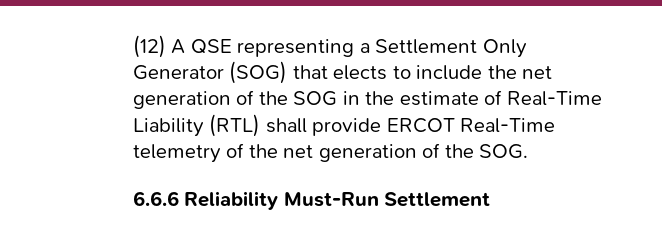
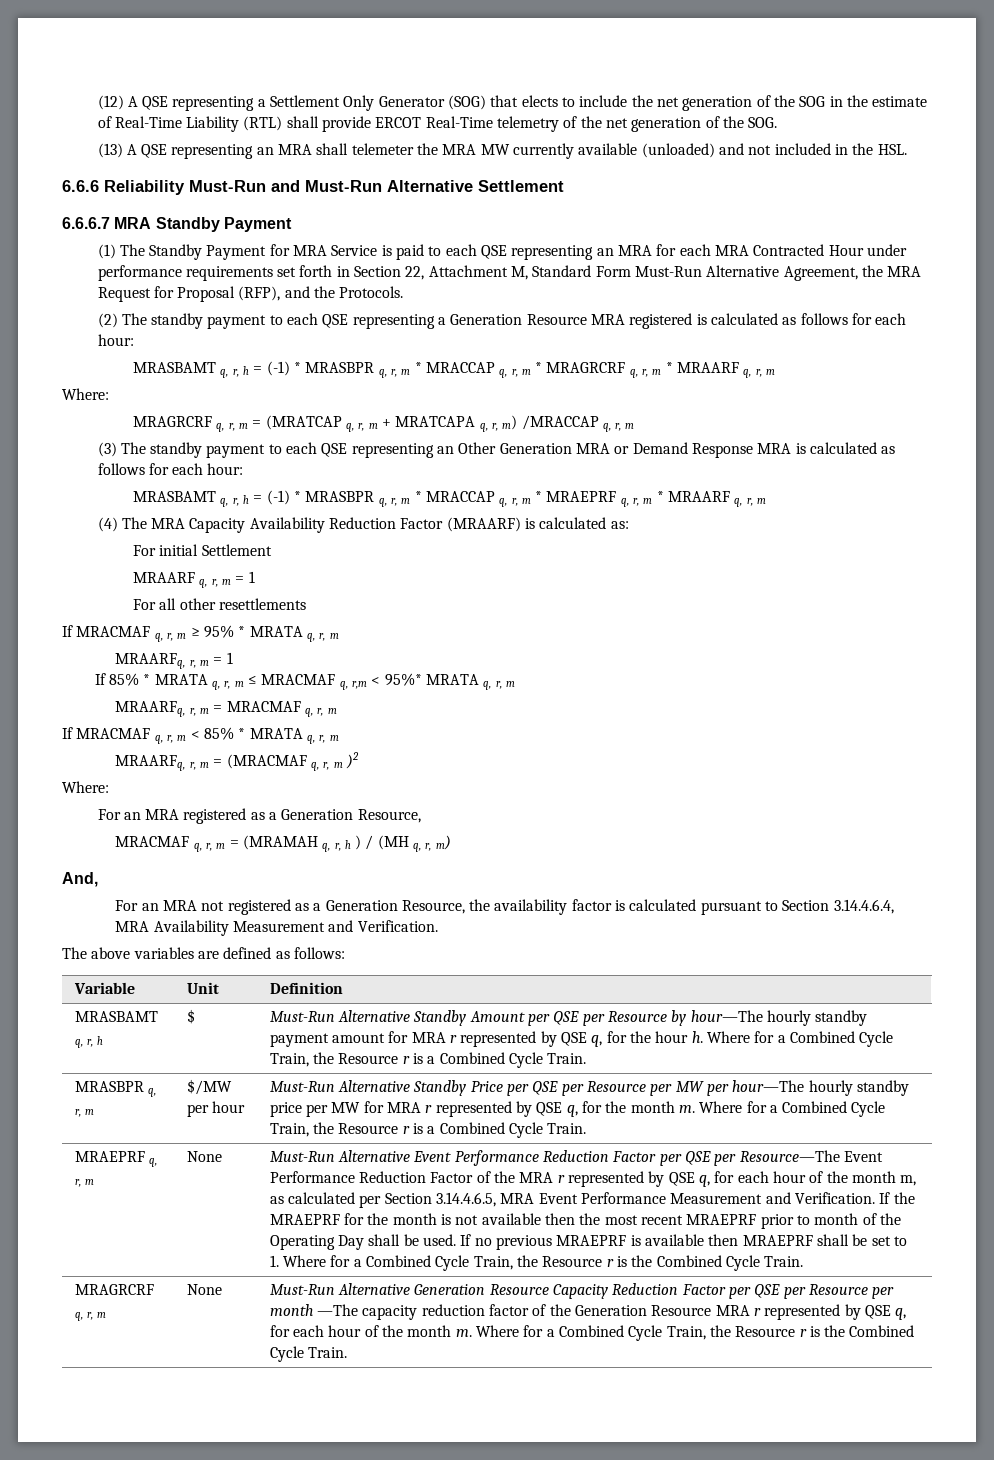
[132,191,491,210] 6.6.6 Reliability Must-Run Settlement -> [97,143,907,159] [62,180,564,195] [62,217,292,232] [97,244,907,260] [97,265,922,281] [97,286,404,302] [97,313,907,329] [97,334,134,346] [133,361,776,378] [62,388,109,400] [133,415,635,432] [97,442,896,458] [97,463,244,475] [133,490,767,507] [97,517,629,533] [133,544,272,556] [133,571,255,588] [133,598,306,610] [62,625,339,642] [115,652,233,669] [94,673,515,690] [115,701,337,717] [62,727,339,744] [115,752,359,771] [62,781,109,793] [97,808,421,824] [115,835,451,852] [62,872,98,887] [115,899,894,915] [115,920,438,936] [62,947,345,959] [73,982,135,994] [186,982,219,994] [269,982,343,994] [74,1011,158,1022] [74,1036,104,1048] [186,1009,195,1024] [269,1010,868,1026] [269,1031,894,1047] [269,1052,587,1068] [74,1081,157,1097] [74,1109,95,1117] [186,1079,232,1095] [186,1101,246,1117] [269,1080,909,1096] [269,1101,886,1117] [269,1122,587,1138] [74,1151,158,1167] [74,1179,95,1187] [186,1151,222,1162] [269,1150,883,1166] [269,1171,917,1187] [269,1192,915,1208] [269,1213,901,1229] [269,1234,907,1250] [269,1255,804,1271] [74,1284,154,1295] [74,1312,107,1321] [186,1284,222,1295] [269,1283,895,1299] [269,1304,907,1320] [269,1325,915,1341] [269,1346,348,1362] (13) A QSE representing an MRA shall telemeter the MRA MW currently available (unloaded) and not included in the HSL. // 6.6.6 Reliability Must-Run and Must-Run Alternative Settlement // 6.6.6.7 MRA Standby Payment // (1) The Standby Payment for MRA Service is paid to each QSE representing an MRA for each MRA Contracted Hour under performance requirements set forth in Section 22, Attachment M, Standard Form Must-Run Alternative Agreement, the MRA Request for Proposal (RFP), and the Protocols. // (2) The standby payment to each QSE representing a Generation Resource MRA registered is calculated as follows for each hour: // MRASBAMT q, r, h = (-1) * MRASBPR q, r, m * MRACCAP q, r, m * MRAGRCRF q, r, m * MRAARF q, r, m // Where: // MRAGRCRF q, r, m = (MRATCAP q, r, m + MRATCAPA q, r, m) /MRACCAP q, r, m // (3) The standby payment to each QSE representing an Other Generation MRA or Demand Response MRA is calculated as follows for each hour: // MRASBAMT q, r, h = (-1) * MRASBPR q, r, m * MRACCAP q, r, m * MRAEPRF q, r, m * MRAARF q, r, m // (4) The MRA Capacity Availability Reduction Factor (MRAARF) is calculated as: // For initial Settlement // MRAARF q, r, m = 1 // For all other resettlements // If MRACMAF q, r, m ≥ 95% * MRATA q, r, m // MRAARFq, r, m = 1 // If 85% * MRATA q, r, m ≤ MRACMAF q, r,m < 95%* MRATA q, r, m // MRAARFq, r, m = MRACMAF q, r, m // If MRACMAF q, r, m < 85% * MRATA q, r, m // MRAARFq, r, m = (MRACMAF q, r, m )2 // Where: // For an MRA registered as a Generation Resource, // MRACMAF q, r, m = (MRAMAH q, r, h ) / (MH q, r, m) // And, // For an MRA not registered as a Generation Resource, the availability factor is calculated pursuant to Section 3.14.4.6.4, MRA Availability Measurement and Verification. // The above variables are defined as follows: // Variable | Unit | Definition // MRASBAMT q, r, h | $ | Must-Run Alternative Standby Amount per QSE per Resource by hour—The hourly standby payment amount for MRA r represented by QSE q, for the hour h. Where for a Combined Cycle Train, the Resource r is a Combined Cycle Train. // MRASBPR q, r, m | $/MW per hour | Must-Run Alternative Standby Price per QSE per Resource per MW per hour—The hourly standby price per MW for MRA r represented by QSE q, for the month m. Where for a Combined Cycle Train, the Resource r is a Combined Cycle Train. // MRAEPRF q, r, m | None | Must-Run Alternative Event Performance Reduction Factor per QSE per Resource—The Event Performance Reduction Factor of the MRA r represented by QSE q, for each hour of the month m, as calculated per Section 3.14.4.6.5, MRA Event Performance Measurement and Verification. If the MRAEPRF for the month is not available then the most recent MRAEPRF prior to month of the Operating Day shall be used. If no previous MRAEPRF is available then MRAEPRF shall be set to 1. Where for a Combined Cycle Train, the Resource r is the Combined Cycle Train. // MRAGRCRF q, r, m | None | Must-Run Alternative Generation Resource Capacity Reduction Factor per QSE per Resource per month —The capacity reduction factor of the Generation Resource MRA r represented by QSE q, for each hour of the month m. Where for a Combined Cycle Train, the Resource r is the Combined Cycle Train.

